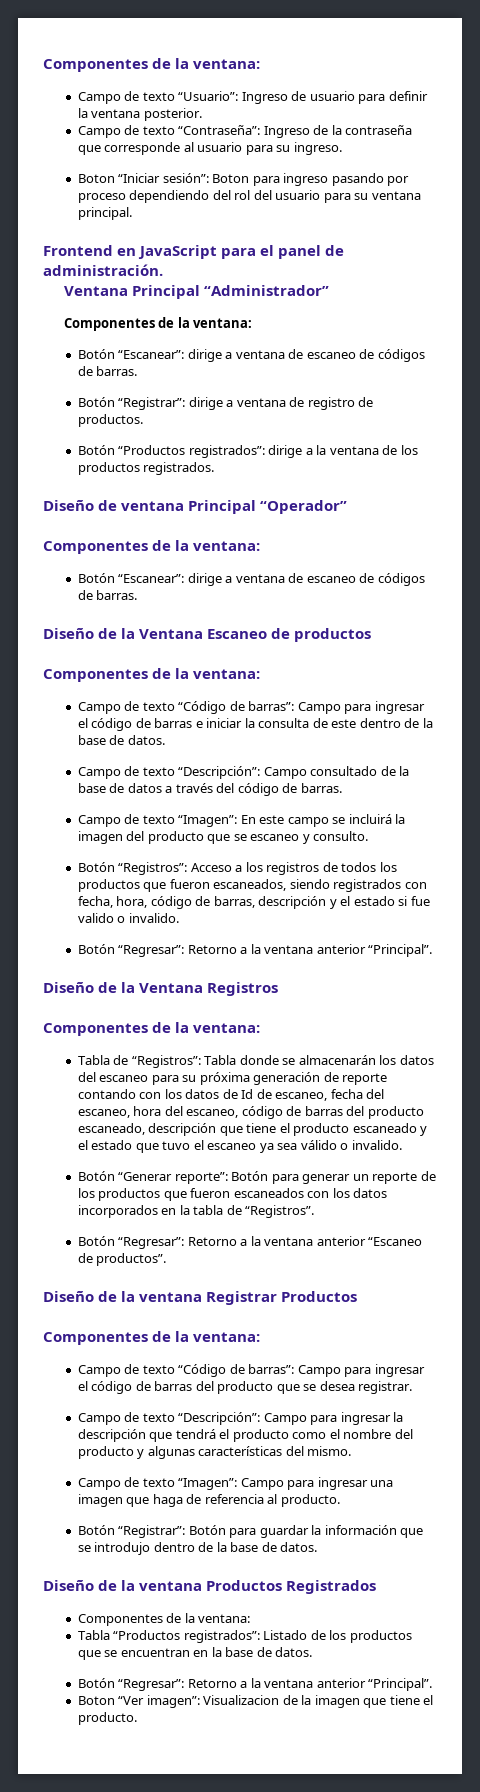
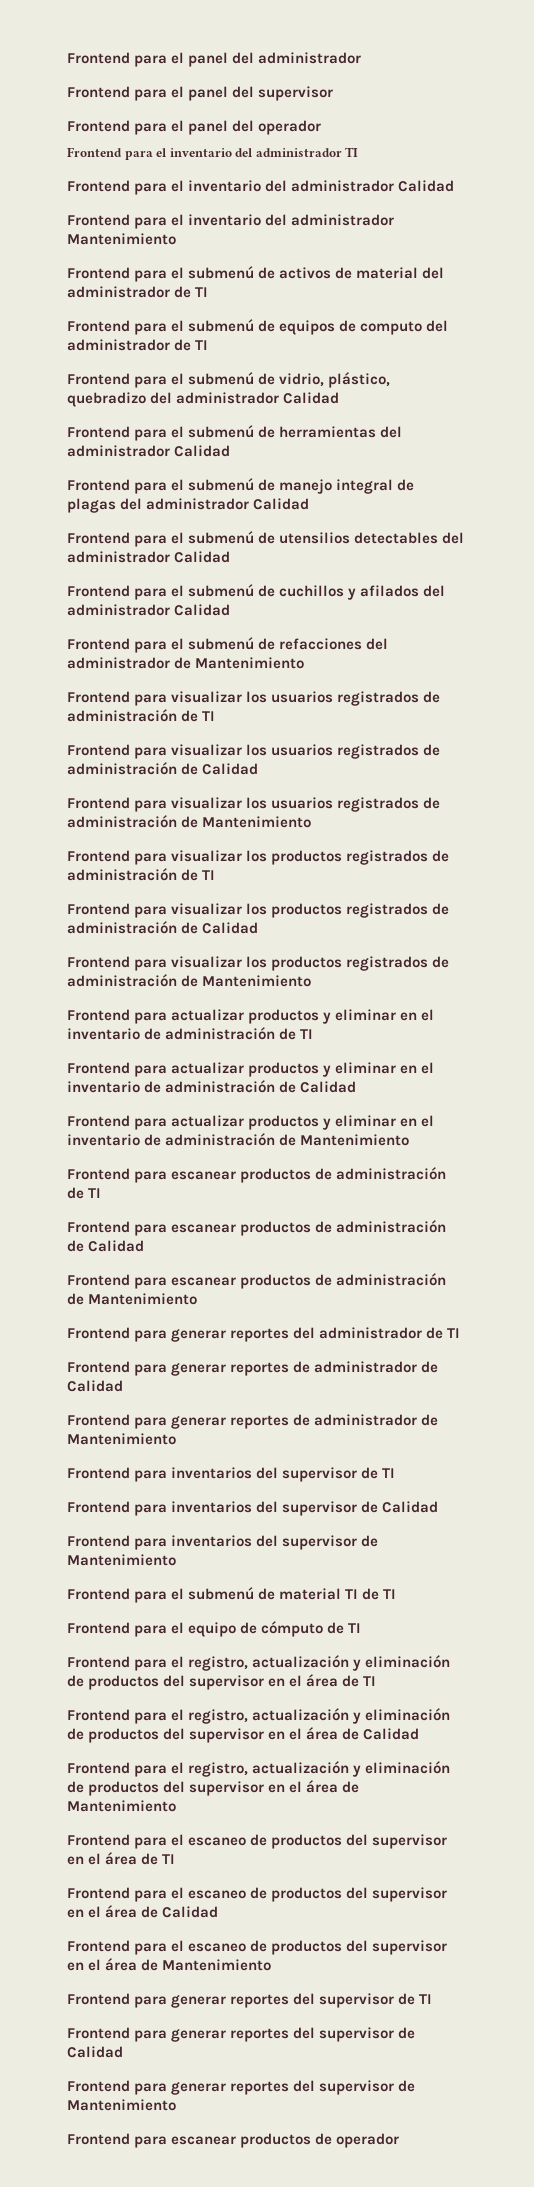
[43,58,261,72] [77,91,428,104] [77,108,202,121] [77,125,413,138] [77,142,342,155] [77,173,410,186] [77,190,421,203] [77,207,132,220] [43,245,345,259] [43,264,163,276] [63,285,329,299] [63,317,253,331] [77,349,425,362] [77,366,138,376] [77,397,374,410] [77,414,143,427] [77,445,418,458] [77,462,215,475] [43,500,348,514] [43,540,261,554] [77,573,425,586] [77,590,138,600] [43,628,372,642] [43,668,261,682] [77,701,425,714] [77,718,433,731] [77,735,165,745] [77,766,410,779] [77,783,342,796] [77,814,406,827] [77,831,369,844] [77,862,397,875] [77,879,427,892] [77,896,430,909] [77,913,179,923] [77,944,433,957] [43,982,279,996] [43,1022,261,1036] [77,1055,434,1068] [77,1072,388,1085] [77,1089,385,1101] [77,1106,424,1119] [77,1123,428,1136] [77,1140,402,1153] [77,1171,436,1184] [77,1188,388,1201] [77,1205,315,1218] [77,1236,423,1249] [77,1253,167,1266] [43,1291,358,1305] [43,1331,261,1345] [77,1364,425,1377] [77,1381,413,1394] [77,1412,404,1425] [77,1429,413,1442] [77,1446,352,1459] [77,1477,394,1490] [77,1494,340,1507] [77,1525,424,1538] [77,1542,318,1555] [43,1580,377,1594] [77,1613,251,1626] [77,1630,412,1643] [77,1647,313,1660] [77,1678,433,1691] [77,1695,434,1708] [77,1712,137,1725] Componentes de la ventana: // Campo de texto “Usuario”: Ingreso de usuario para definir la ventana posterior. // Campo de texto “Contraseña”: Ingreso de la contraseña que corresponde al usuario para su ingreso. // Boton “Iniciar sesión”: Boton para ingreso pasando por proceso dependiendo del rol del usuario para su ventana principal. // Frontend en JavaScript para el panel de administración. // Ventana Principal “Administrador” // Componentes de la ventana: // Botón “Escanear”: dirige a ventana de escaneo de códigos de barras. // Botón “Registrar”: dirige a ventana de registro de productos. // Botón “Productos registrados”: dirige a la ventana de los productos registrados. // Diseño de ventana Principal “Operador” // Componentes de la ventana: // Botón “Escanear”: dirige a ventana de escaneo de códigos de barras. // Diseño de la Ventana Escaneo de productos // Componentes de la ventana: // Campo de texto “Código de barras”: Campo para ingresar el código de barras e iniciar la consulta de este dentro de la base de datos. // Campo de texto “Descripción”: Campo consultado de la base de datos a través del código de barras. // Campo de texto “Imagen”: En este campo se incluirá la imagen del producto que se escaneo y consulto. // Botón “Registros”: Acceso a los registros de todos los productos que fueron escaneados, siendo registrados con fecha, hora, código de barras, descripción y el estado si fue valido o invalido. // Botón “Regresar”: Retorno a la ventana anterior “Principal”. // Diseño de la Ventana Registros // Componentes de la ventana: // Tabla de “Registros”: Tabla donde se almacenarán los datos del escaneo para su próxima generación de reporte contando con los datos de Id de escaneo, fecha del escaneo, hora del escaneo, código de barras del producto escaneado, descripción que tiene el producto escaneado y el estado que tuvo el escaneo ya sea válido o invalido. // Botón “Generar reporte”: Botón para generar un reporte de los productos que fueron escaneados con los datos incorporados en la tabla de “Registros”. // Botón “Regresar”: Retorno a la ventana anterior “Escaneo de productos”. // Diseño de la ventana Registrar Productos // Componentes de la ventana: // Campo de texto “Código de barras”: Campo para ingresar el código de barras del producto que se desea registrar. // Campo de texto “Descripción”: Campo para ingresar la descripción que tendrá el producto como el nombre del producto y algunas características del mismo. // Campo de texto “Imagen”: Campo para ingresar una imagen que haga de referencia al producto. // Botón “Registrar”: Botón para guardar la información que se introdujo dentro de la base de datos. // Diseño de la ventana Productos Registrados // Componentes de la ventana: // Tabla “Productos registrados”: Listado de los productos que se encuentran en la base de datos. // Botón “Regresar”: Retorno a la ventana anterior “Principal”. // Boton “Ver imagen”: Visualizacion de la imagen que tiene el producto. -> [67,52,362,67] [67,86,334,101] [67,120,322,135] [67,147,359,160] [67,180,455,195] [67,214,395,229] [67,233,176,245] [67,266,445,282] [67,286,209,298] [67,319,449,335] [67,339,209,351] [67,372,391,388] [67,392,340,407] [67,425,403,441] [67,445,231,457] [67,478,415,494] [67,498,310,513] [67,531,465,547] [67,551,231,563] [67,584,446,600] [67,604,231,616] [67,637,389,653] [67,657,305,669] [67,691,441,706] [67,709,216,722] [67,744,441,759] [67,762,259,775] [67,797,441,812] [67,815,312,828] [67,850,450,865] [67,868,216,881] [67,903,450,918] [67,921,259,934] [67,956,450,971] [67,974,312,987] [67,1009,435,1024] [67,1027,314,1040] [67,1062,435,1077] [67,1080,357,1093] [67,1115,435,1130] [67,1133,410,1146] [67,1167,447,1183] [67,1187,102,1199] [67,1220,447,1236] [67,1240,145,1252] [67,1273,447,1289] [67,1293,198,1305] [67,1327,461,1342] [67,1361,439,1376] [67,1380,123,1392] [67,1414,439,1429] [67,1433,176,1445] [67,1467,396,1482] [67,1501,439,1516] [67,1535,379,1550] [67,1554,176,1566] [67,1587,397,1603] [67,1621,362,1637] [67,1655,451,1671] [67,1674,377,1690] [67,1708,451,1724] [67,1727,420,1743] [67,1761,451,1777] [67,1780,360,1796] [67,1800,176,1812] [67,1834,448,1849] [67,1852,176,1865] [67,1887,448,1902] [67,1905,219,1918] [67,1940,448,1955] [67,1958,272,1971] [67,1993,433,2008] [67,2027,416,2042] [67,2046,123,2058] [67,2080,416,2095] [67,2099,176,2111] [67,2133,400,2148] Frontend para el panel del administrador // Frontend para el panel del supervisor // Frontend para el panel del operador // Frontend para el inventario del administrador TI // Frontend para el inventario del administrador Calidad // Frontend para el inventario del administrador Mantenimiento // Frontend para el submenú de activos de material del administrador de TI // Frontend para el submenú de equipos de computo del administrador de TI // Frontend para el submenú de vidrio, plástico, quebradizo del administrador Calidad // Frontend para el submenú de herramientas del administrador Calidad // Frontend para el submenú de manejo integral de plagas del administrador Calidad // Frontend para el submenú de utensilios detectables del administrador Calidad // Frontend para el submenú de cuchillos y afilados del administrador Calidad // Frontend para el submenú de refacciones del administrador de Mantenimiento // Frontend para visualizar los usuarios registrados de administración de TI // Frontend para visualizar los usuarios registrados de administración de Calidad // Frontend para visualizar los usuarios registrados de administración de Mantenimiento // Frontend para visualizar los productos registrados de administración de TI // Frontend para visualizar los productos registrados de administración de Calidad // Frontend para visualizar los productos registrados de administración de Mantenimiento // Frontend para actualizar productos y eliminar en el inventario de administración de TI // Frontend para actualizar productos y eliminar en el inventario de administración de Calidad // Frontend para actualizar productos y eliminar en el inventario de administración de Mantenimiento // Frontend para escanear productos de administración de TI // Frontend para escanear productos de administración de Calidad // Frontend para escanear productos de administración de Mantenimiento // Frontend para generar reportes del administrador de TI // Frontend para generar reportes de administrador de Calidad // Frontend para generar reportes de administrador de Mantenimiento // Frontend para inventarios del supervisor de TI // Frontend para inventarios del supervisor de Calidad // Frontend para inventarios del supervisor de Mantenimiento // Frontend para el submenú de material TI de TI // Frontend para el equipo de cómputo de TI // Frontend para el registro, actualización y eliminación de productos del supervisor en el área de TI // Frontend para el registro, actualización y eliminación de productos del supervisor en el área de Calidad // Frontend para el registro, actualización y eliminación de productos del supervisor en el área de Mantenimiento // Frontend para el escaneo de productos del supervisor en el área de TI // Frontend para el escaneo de productos del supervisor en el área de Calidad // Frontend para el escaneo de productos del supervisor en el área de Mantenimiento // Frontend para generar reportes del supervisor de TI // Frontend para generar reportes del supervisor de Calidad // Frontend para generar reportes del supervisor de Mantenimiento // Frontend para escanear productos de operador

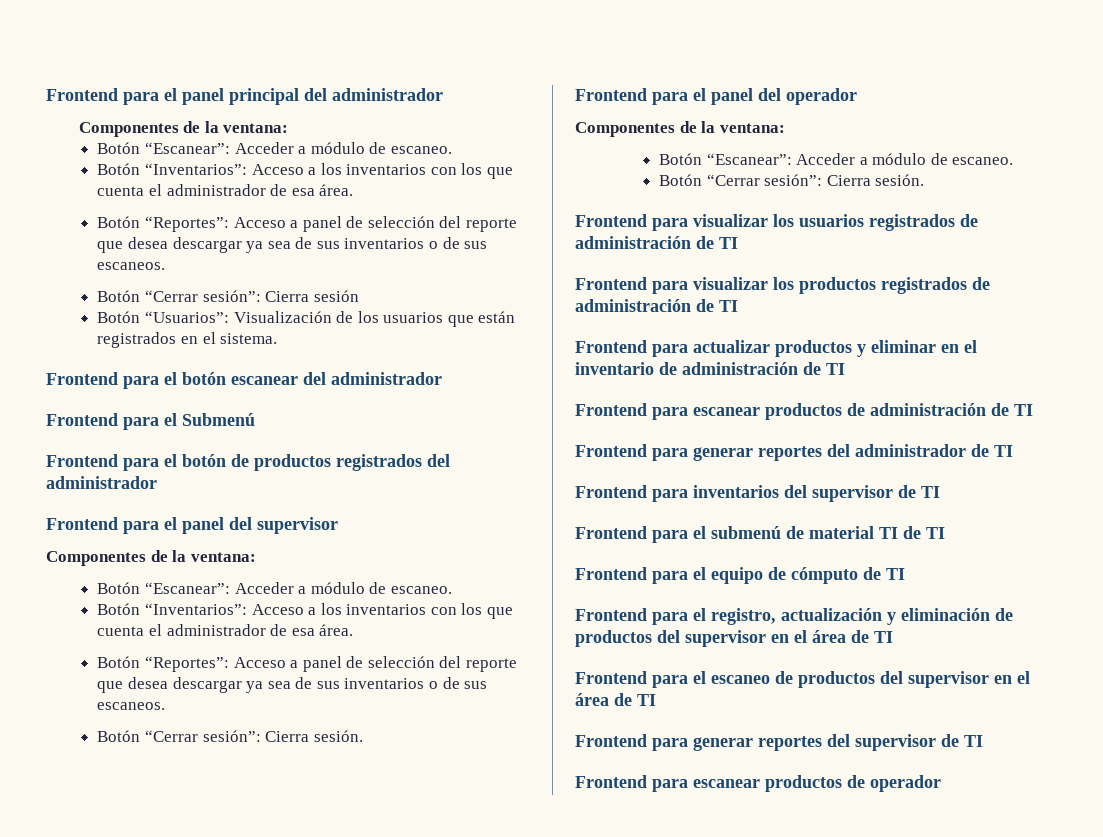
[67,52,229,67] Frontend para el panel -> [46,88,443,105] [78,121,289,137] [97,142,452,154] [97,163,514,179] [97,184,354,196] [97,216,518,232] [97,237,488,253] [97,262,166,270] [97,290,359,302] [97,311,516,327] [97,332,278,348] [46,372,442,389] [46,413,255,430] [46,454,422,471] Frontend para el panel principal del administrador // Componentes de la ventana: // Botón “Escanear”: Acceder a módulo de escaneo. // Botón “Inventarios”: Acceso a los inventarios con los que cuenta el administrador de esa área. // Botón “Reportes”: Acceso a panel de selección del reporte que desea descargar ya sea de sus inventarios o de sus escaneos. // Botón “Cerrar sesión”: Cierra sesión // Botón “Usuarios”: Visualización de los usuarios que están registrados en el sistema. // Frontend para el botón escanear del administrador // Frontend para el Submenú // Frontend para el botón de productos registrados
(334, 93) none -> [46,550,256,566] [97,582,452,594] [97,603,514,619] [97,624,354,636] [97,656,518,672] [97,677,488,693] [97,702,166,710] [97,730,363,742] // Componentes de la ventana: // Botón “Escanear”: Acceder a módulo de escaneo. // Botón “Inventarios”: Acceso a los inventarios con los que cuenta el administrador de esa área. // Botón “Reportes”: Acceso a panel de selección del reporte que desea descargar ya sea de sus inventarios o de sus escaneos. // Botón “Cerrar sesión”: Cierra sesión.
[67,147,359,160] [67,180,455,195] [67,214,395,229] [67,233,176,245] [67,266,445,282] [67,286,209,298] [67,319,449,335] [67,339,209,351] [67,372,391,388] [67,392,340,407] [67,425,403,441] [67,445,231,457] [67,478,415,494] [67,498,310,513] [67,531,465,547] [67,551,231,563] [67,584,446,600] [67,604,231,616] [67,637,389,653] [67,657,305,669] Frontend para el inventario del administrador TI // Frontend para el inventario del administrador Calidad // Frontend para el inventario del administrador Mantenimiento // Frontend para el submenú de activos de material del administrador de TI // Frontend para el submenú de equipos de computo del administrador de TI // Frontend para el submenú de vidrio, plástico, quebradizo del administrador Calidad // Frontend para el submenú de herramientas del administrador Calidad // Frontend para el submenú de manejo integral de plagas del administrador Calidad // Frontend para el submenú de utensilios detectables del administrador Calidad // Frontend para el submenú de cuchillos y afilados del administrador Calidad // Frontend para el submenú de refacciones del administrador de Mantenimiento -> [575,121,785,137] [658,153,1014,165] [658,174,925,186] Componentes de la ventana: // Botón “Escanear”: Acceder a módulo de escaneo. // Botón “Cerrar sesión”: Cierra sesión.
[67,744,441,759] [67,762,259,775] [67,797,441,812] [67,815,312,828] // Frontend para visualizar los usuarios registrados de administración de Calidad // Frontend para visualizar los usuarios registrados de administración de Mantenimiento -> (738, 243) none
[67,903,450,918] [67,921,259,934] [67,956,450,971] [67,974,312,987] // Frontend para visualizar los productos registrados de administración de Calidad // Frontend para visualizar los productos registrados de administración de Mantenimiento -> (738, 306) none
[67,1062,435,1077] [67,1080,357,1093] [67,1115,435,1130] [67,1133,410,1146] // Frontend para actualizar productos y eliminar en el inventario de administración de Calidad // Frontend para actualizar productos y eliminar en el inventario de administración de Mantenimiento -> (845, 369) none
[67,1220,447,1236] [67,1240,145,1252] [67,1273,447,1289] [67,1293,198,1305] // Frontend para escanear productos de administración de Calidad // Frontend para escanear productos de administración de Mantenimiento -> (1033, 410) none
[67,1361,439,1376] [67,1380,123,1392] [67,1414,439,1429] [67,1433,176,1445] // Frontend para generar reportes de administrador de Calidad // Frontend para generar reportes de administrador de Mantenimiento -> (1013, 451) none
[67,1501,439,1516] [67,1535,379,1550] [67,1554,176,1566] // Frontend para inventarios del supervisor de Calidad // Frontend para inventarios del supervisor de Mantenimiento -> (940, 492) none
[67,1708,451,1724] [67,1727,420,1743] [67,1761,451,1777] [67,1780,360,1796] [67,1800,176,1812] // Frontend para el registro, actualización y eliminación de productos del supervisor en el área de Calidad // Frontend para el registro, actualización y eliminación de productos del supervisor en el área de Mantenimiento -> (893, 637) none
[67,1887,448,1902] [67,1905,219,1918] [67,1940,448,1955] [67,1958,272,1971] // Frontend para el escaneo de productos del supervisor en el área de Calidad // Frontend para el escaneo de productos del supervisor en el área de Mantenimiento -> (656, 700) none
[67,2027,416,2042] [67,2046,123,2058] [67,2080,416,2095] [67,2099,176,2111] // Frontend para generar reportes del supervisor de Calidad // Frontend para generar reportes del supervisor de Mantenimiento -> (983, 741) none

